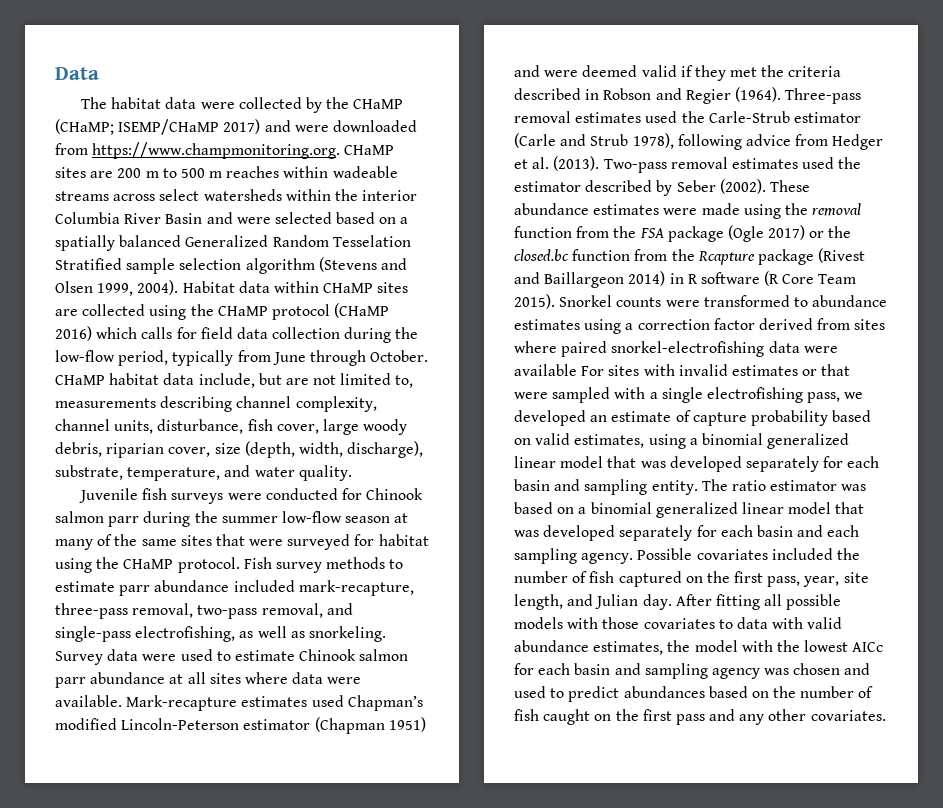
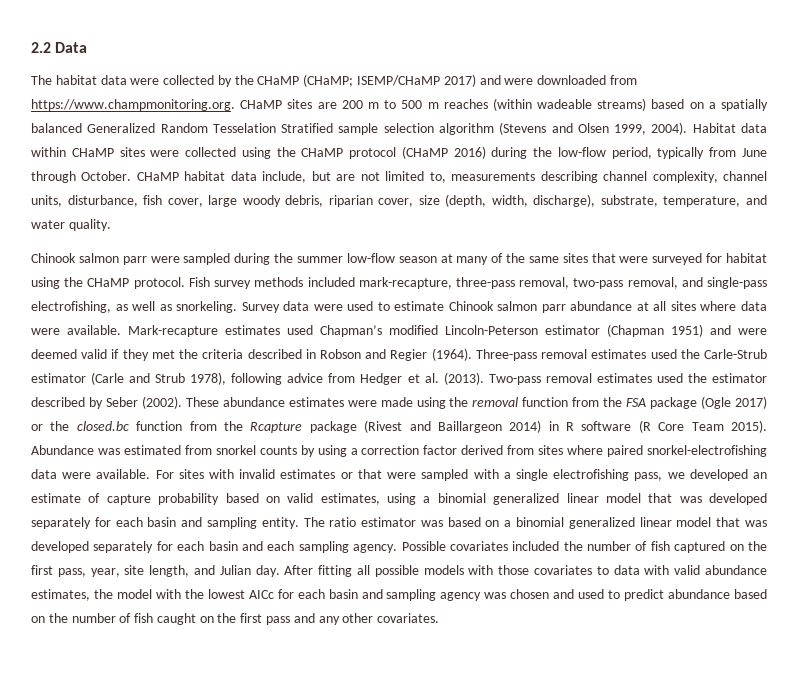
(55, 73) none -> [31,42,51,53] 2.2
[283,166,398,178] [55,189,418,201] [55,212,332,224] within wadeable streams across select watersheds within the interior Columbia River Basin and were selected -> [492,98,647,111] (within wadeable streams)
[55,309,78,316] are -> [150,150,180,157] were
[96,327,341,339] which calls for field data collection -> (486, 152) none
[79,488,424,504] [55,511,140,527] Juvenile fish surveys were conducted for Chinook salmon parr -> [31,253,231,265] Chinook salmon parr were sampled
[389,559,404,569] [55,580,230,596] to estimate parr abundance -> (304, 282) none
[559,295,888,307] [514,319,580,330] Snorkel counts were transformed to abundance estimates -> [31,445,315,457] Abundance was estimated from snorkel counts by
[514,364,577,376] available -> [96,469,151,479] available.
[623,686,705,698] abundances -> [668,589,731,599] abundance

